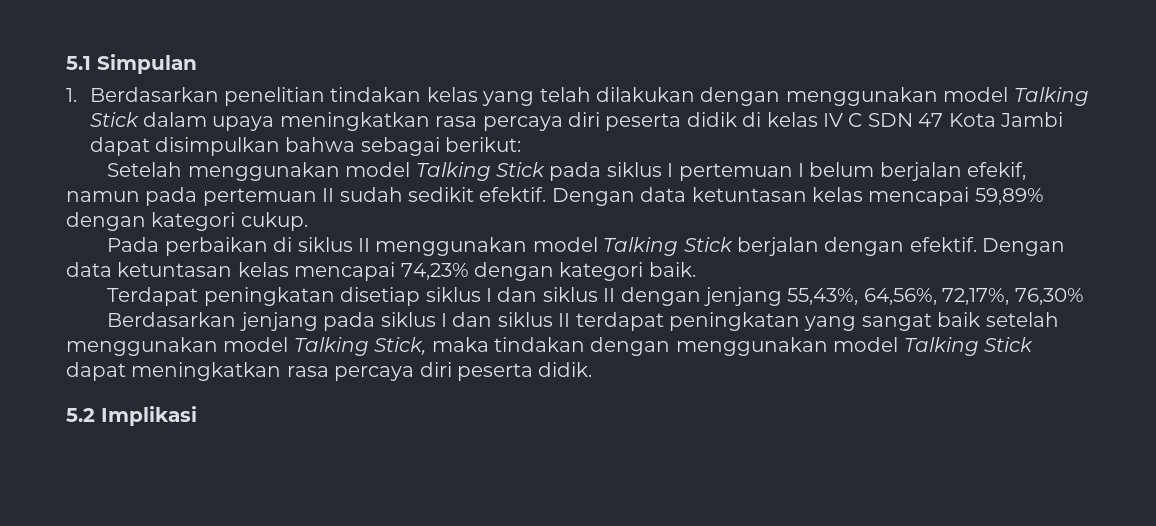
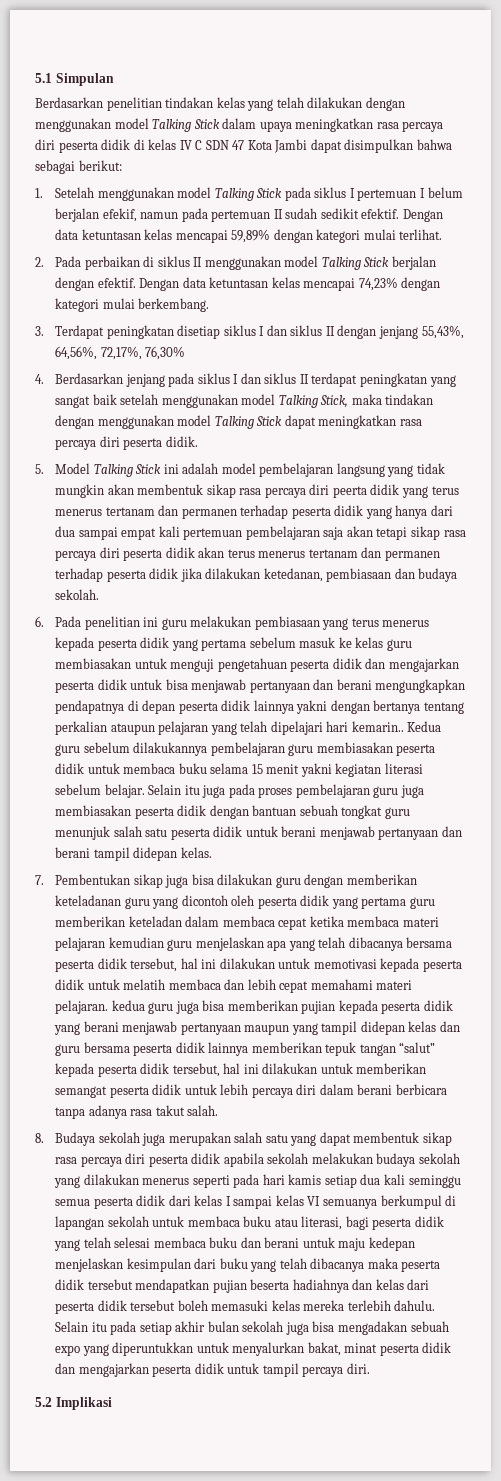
[66,88,77,102] 1. -> (114, 79) none
(522, 144) none -> [35,188,43,198] 1.
[240,212,308,231] cukup. // -> [363,229,443,240] [35,257,44,267] mulai terlihat. // 2.
[648,262,696,277] baik. // -> [102,298,210,312] [35,326,44,336] mulai berkembang. // 3.
(1084, 296) none -> [35,374,44,384] 4.
(593, 369) none -> [35,463,445,477] [55,484,459,498] [55,505,453,519] [55,526,466,540] [55,547,440,561] [55,568,458,582] [55,589,100,600] [35,616,430,630] [55,637,412,651] [55,658,459,672] [55,679,466,693] [55,700,464,714] [55,721,442,735] [55,742,436,756] [55,763,423,777] [55,784,424,798] [55,805,410,819] [55,826,462,840] [55,847,212,861] [35,874,417,888] [55,895,435,909] [55,916,439,930] [55,937,453,951] [55,958,462,972] [55,979,413,993] [55,1000,453,1014] [54,1021,460,1035] [55,1042,436,1056] [55,1063,427,1077] [55,1084,447,1098] [55,1105,219,1119] [35,1132,452,1146] [55,1153,460,1167] [54,1174,461,1188] [55,1195,457,1209] [55,1216,444,1230] [54,1237,415,1251] [55,1258,441,1272] [55,1279,430,1293] [55,1300,436,1314] [55,1321,449,1335] [55,1342,452,1356] [55,1363,370,1377] // 5. Model Talking Stick ini adalah model pembelajaran langsung yang tidak mungkin akan membentuk sikap rasa percaya diri peerta didik yang terus menerus tertanam dan permanen terhadap peserta didik yang hanya dari dua sampai empat kali pertemuan pembelajaran saja akan tetapi sikap rasa percaya diri peserta didik akan terus menerus tertanam dan permanen terhadap peserta didik jika dilakukan ketedanan, pembiasaan dan budaya sekolah. // 6. Pada penelitian ini guru melakukan pembiasaan yang terus menerus kepada peserta didik yang pertama sebelum masuk ke kelas guru membiasakan untuk menguji pengetahuan peserta didik dan mengajarkan peserta didik untuk bisa menjawab pertanyaan dan berani mengungkapkan pendapatnya di depan peserta didik lainnya yakni dengan bertanya tentang perkalian ataupun pelajaran yang telah dipelajari hari kemarin.. Kedua guru sebelum dilakukannya pembelajaran guru membiasakan peserta didik untuk membaca buku selama 15 menit yakni kegiatan literasi sebelum belajar. Selain itu juga pada proses pembelajaran guru juga membiasakan peserta didik dengan bantuan sebuah tongkat guru menunjuk salah satu peserta didik untuk berani menjawab pertanyaan dan berani tampil didepan kelas. // 7. Pembentukan sikap juga bisa dilakukan guru dengan memberikan keteladanan guru yang dicontoh oleh peserta didik yang pertama guru memberikan keteladan dalam membaca cepat ketika membaca materi pelajaran kemudian guru menjelaskan apa yang telah dibacanya bersama peserta didik tersebut, hal ini dilakukan untuk memotivasi kepada peserta didik untuk melatih membaca dan lebih cepat memahami materi pelajaran. kedua guru juga bisa memberikan pujian kepada peserta didik yang berani menjawab pertanyaan maupun yang tampil didepan kelas dan guru bersama peserta didik lainnya memberikan tepuk tangan “salut” kepada peserta didik tersebut, hal ini dilakukan untuk memberikan semangat peserta didik untuk lebih percaya diri dalam berani berbicara tanpa adanya rasa takut salah. // 8. Budaya sekolah juga merupakan salah satu yang dapat membentuk sikap rasa percaya diri peserta didik apabila sekolah melakukan budaya sekolah yang dilakukan menerus seperti pada hari kamis setiap dua kali seminggu semua peserta didik dari kelas I sampai kelas VI semuanya berkumpul di lapangan sekolah untuk membaca buku atau literasi, bagi peserta didik yang telah selesai membaca buku dan berani untuk maju kedepan menjelaskan kesimpulan dari buku yang telah dibacanya maka peserta didik tersebut mendapatkan pujian beserta hadiahnya dan kelas dari peserta didik tersebut boleh memasuki kelas mereka terlebih dahulu. Selain itu pada setiap akhir bulan sekolah juga bisa mengadakan sebuah expo yang diperuntukkan untuk menyalurkan bakat, minat peserta didik dan mengajarkan peserta didik untuk tampil percaya diri.

